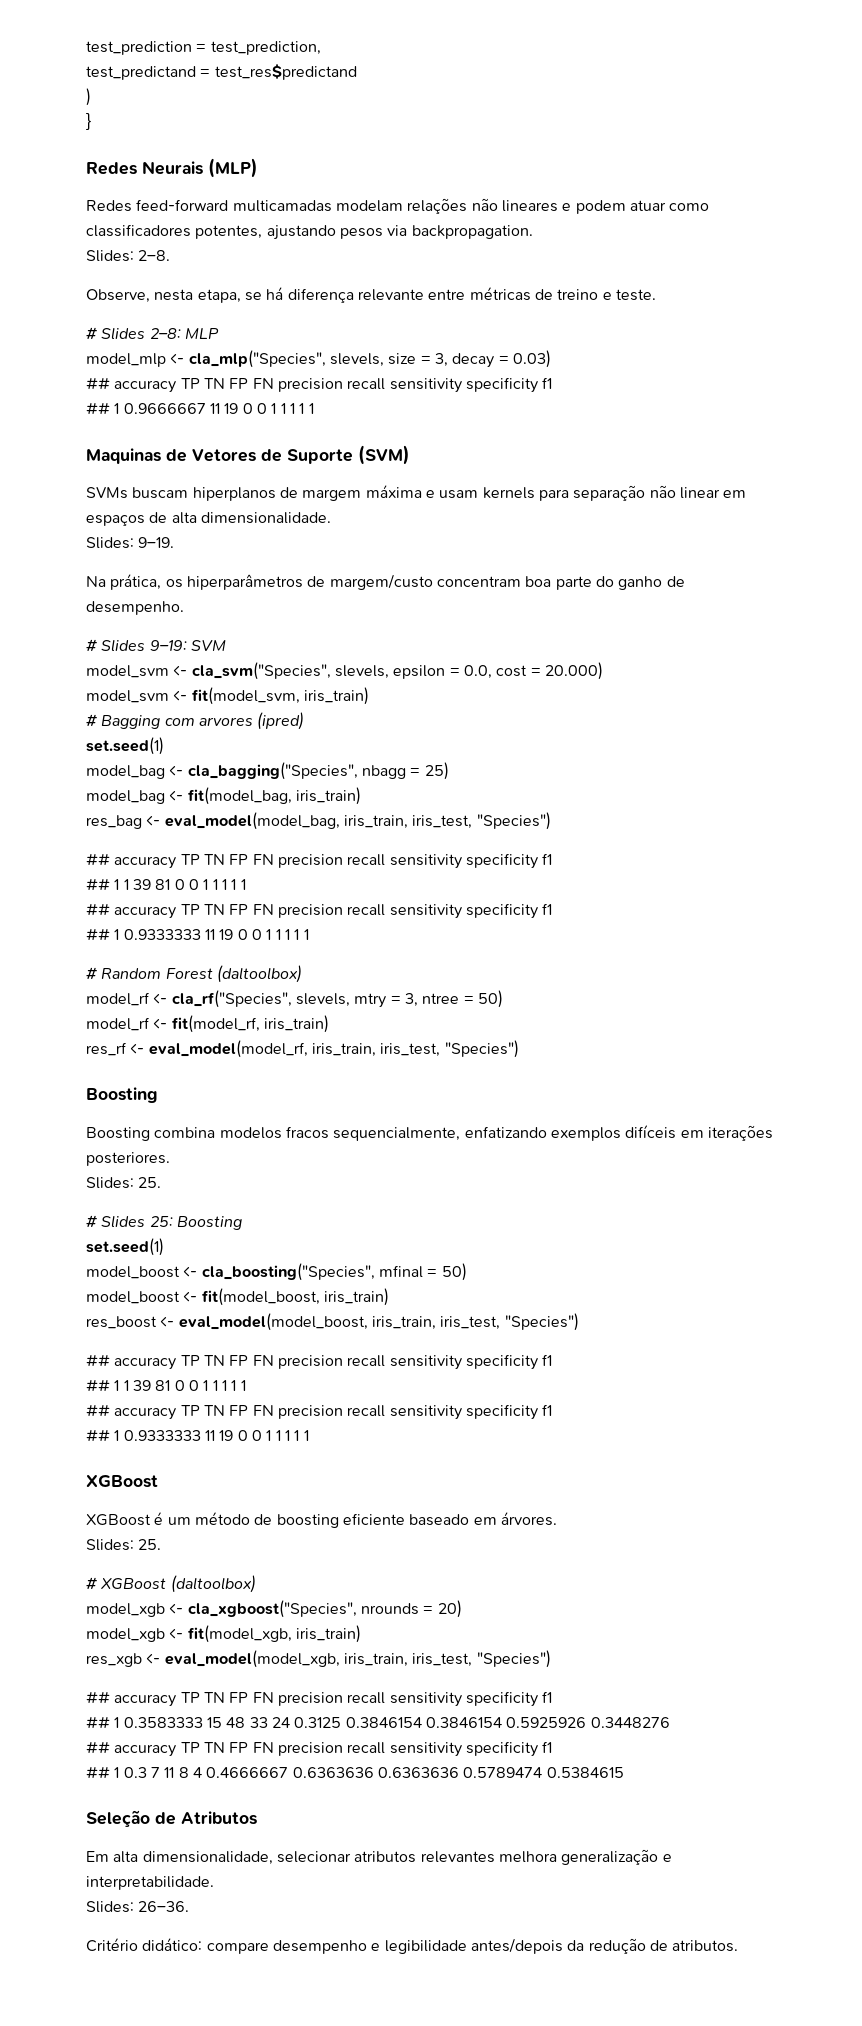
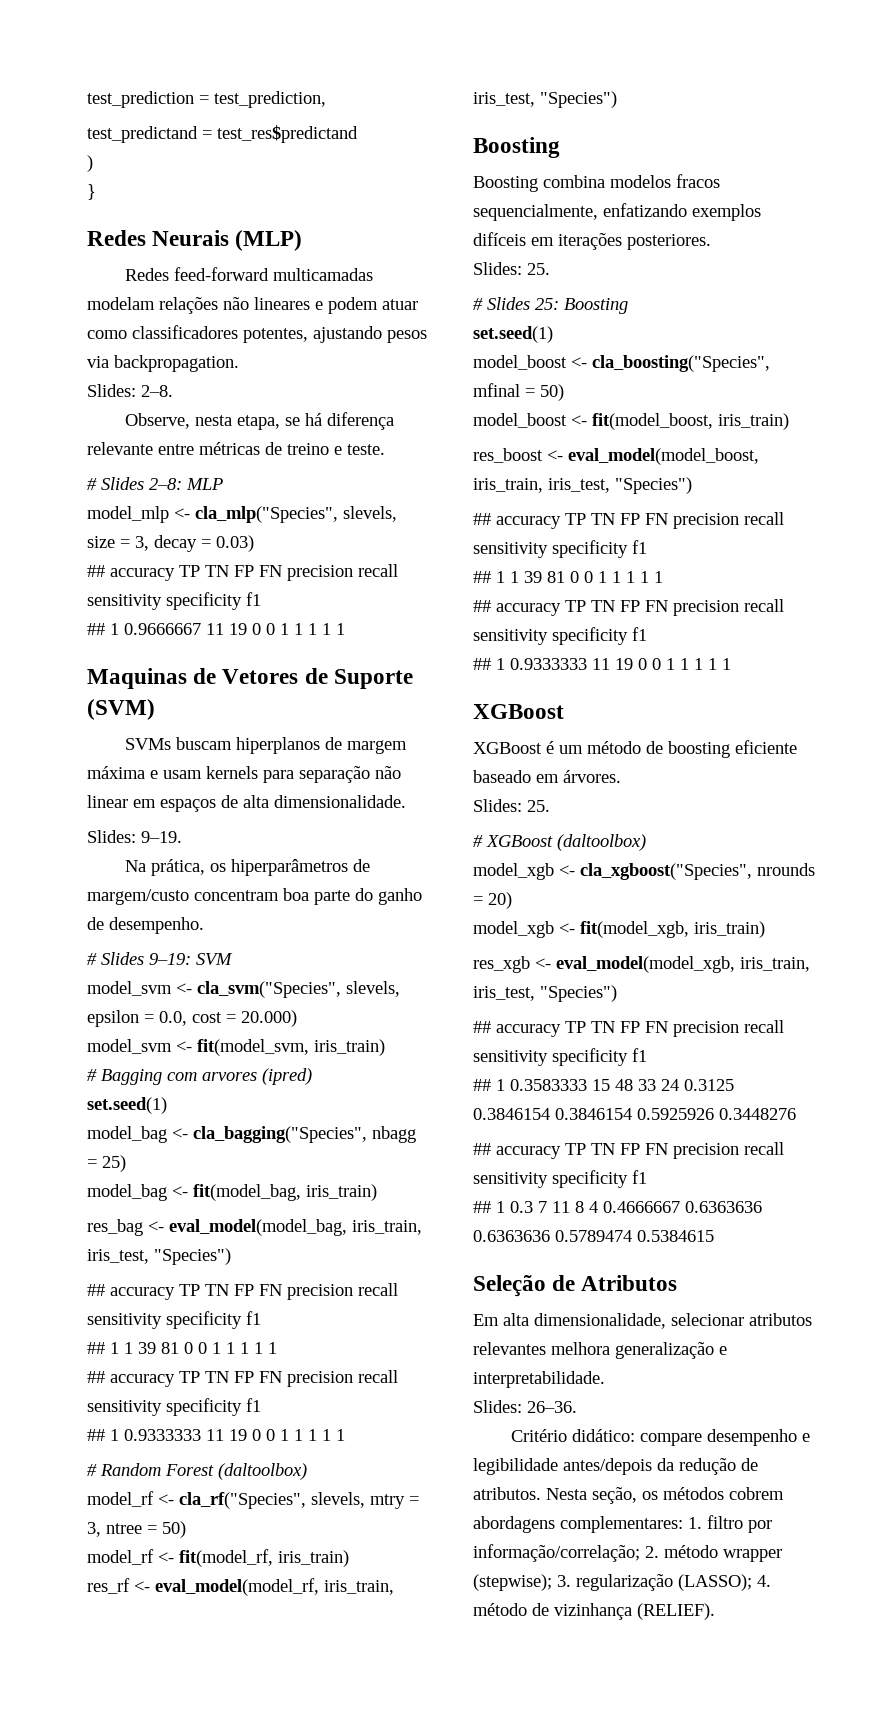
(739, 1946) none -> [546,1487,784,1504] [473,1515,772,1533] [473,1544,782,1562] [473,1574,771,1591] [473,1603,715,1620] Nesta seção, os métodos cobrem abordagens complementares: 1. filtro por informação/correlação; 2. método wrapper (stepwise); 3. regularização (LASSO); 4. método de vizinhança (RELIEF).

